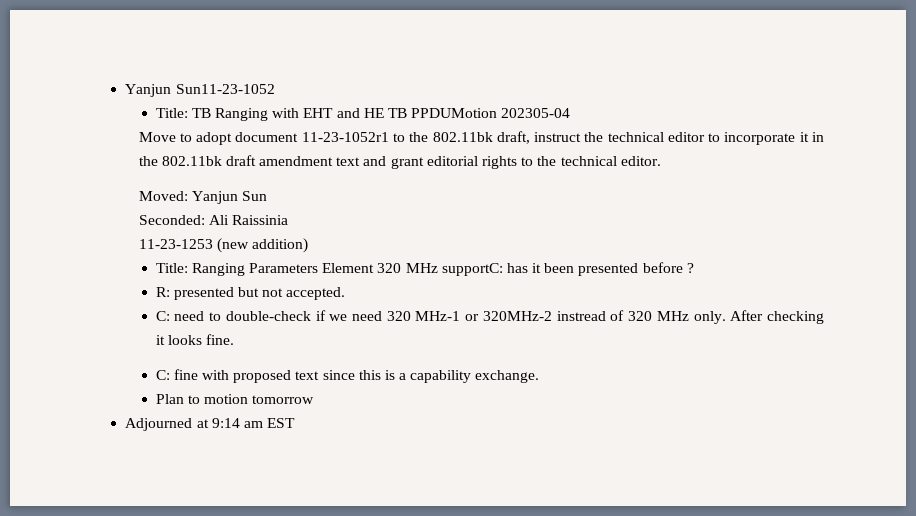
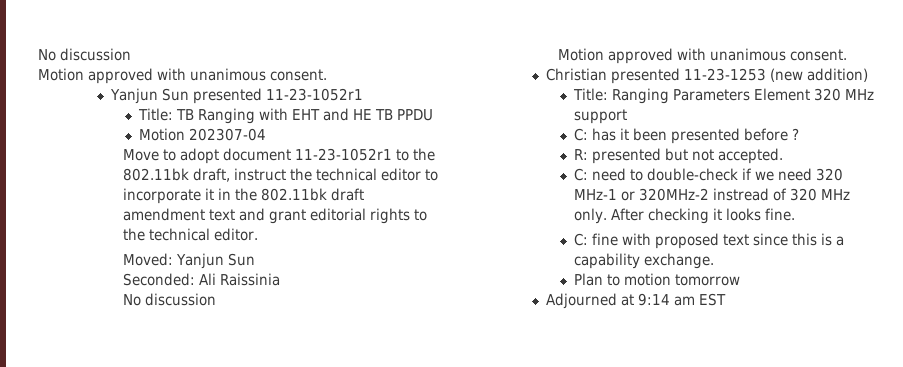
[125,84,275,97] Yanjun Sun11-23-1052 -> [38,48,131,61] [38,68,327,84] [109,88,363,104] No discussion // Motion approved with unanimous consent. // Yanjun Sun presented 11-23-1052r1
[411,108,571,118] PPDUMotion 202305-04 -> [396,109,433,121] [138,128,266,141] PPDU // Motion 202307-04
(288, 220) none -> [122,293,216,306] [557,48,847,64] [545,68,680,84] No discussion // Motion approved with unanimous consent. // Christian presented
[441,263,503,276] supportC: -> [573,109,627,124] [573,128,588,141] support // C:

